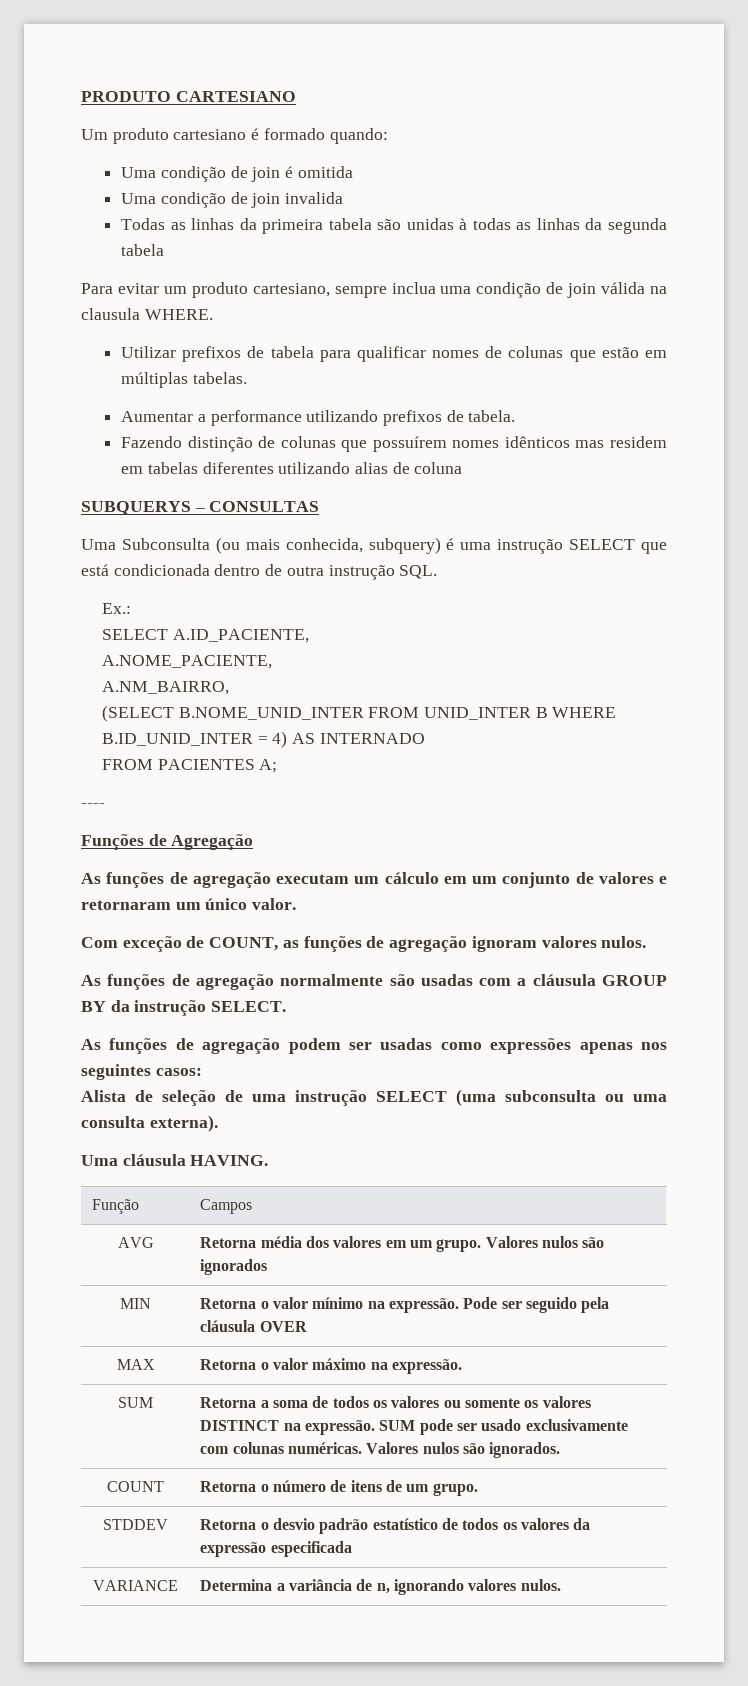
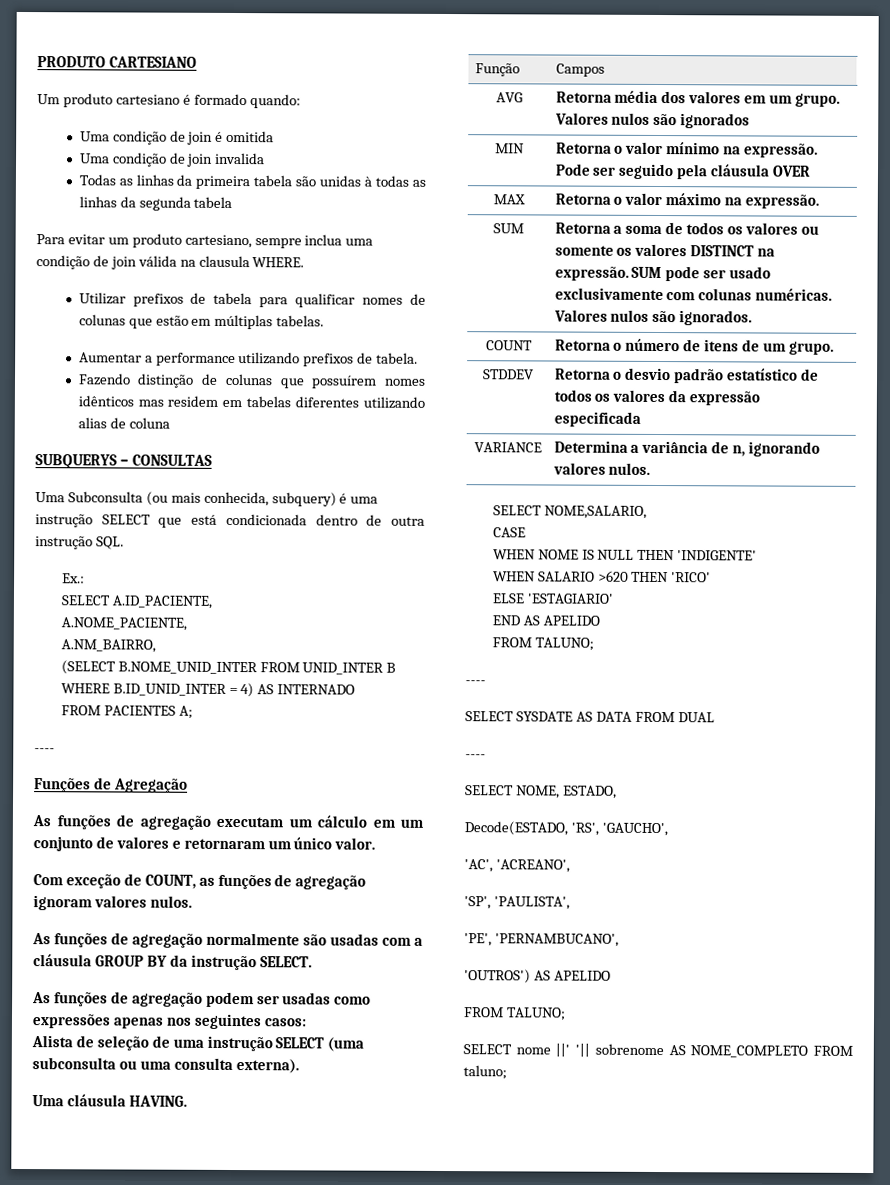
(561, 1585) none -> [492,505,647,519] [492,527,526,538] [492,549,758,561] [492,570,712,583] [491,593,613,604] [491,615,600,626] [491,637,594,651] [465,680,486,685] [465,711,715,723] [465,754,486,759] [465,785,617,799] [464,821,668,837] [464,859,570,873] [464,896,570,910] [464,933,619,947] [464,969,611,984] [463,1007,566,1021] [463,1043,853,1058] [463,1065,507,1080] // SELECT NOME,SALARIO, // CASE // WHEN NOME IS NULL THEN 'INDIGENTE' // WHEN SALARIO >620 THEN 'RICO' // ELSE 'ESTAGIARIO' // END AS APELIDO // FROM TALUNO; // ---- // SELECT SYSDATE AS DATA FROM DUAL // ---- // SELECT NOME, ESTADO, // Decode(ESTADO, 'RS', 'GAUCHO', // 'AC', 'ACREANO', // 'SP', 'PAULISTA', // 'PE', 'PERNAMBUCANO', // 'OUTROS') AS APELIDO // FROM TALUNO; // SELECT nome ||' '|| sobrenome AS NOME_COMPLETO FROM taluno;

